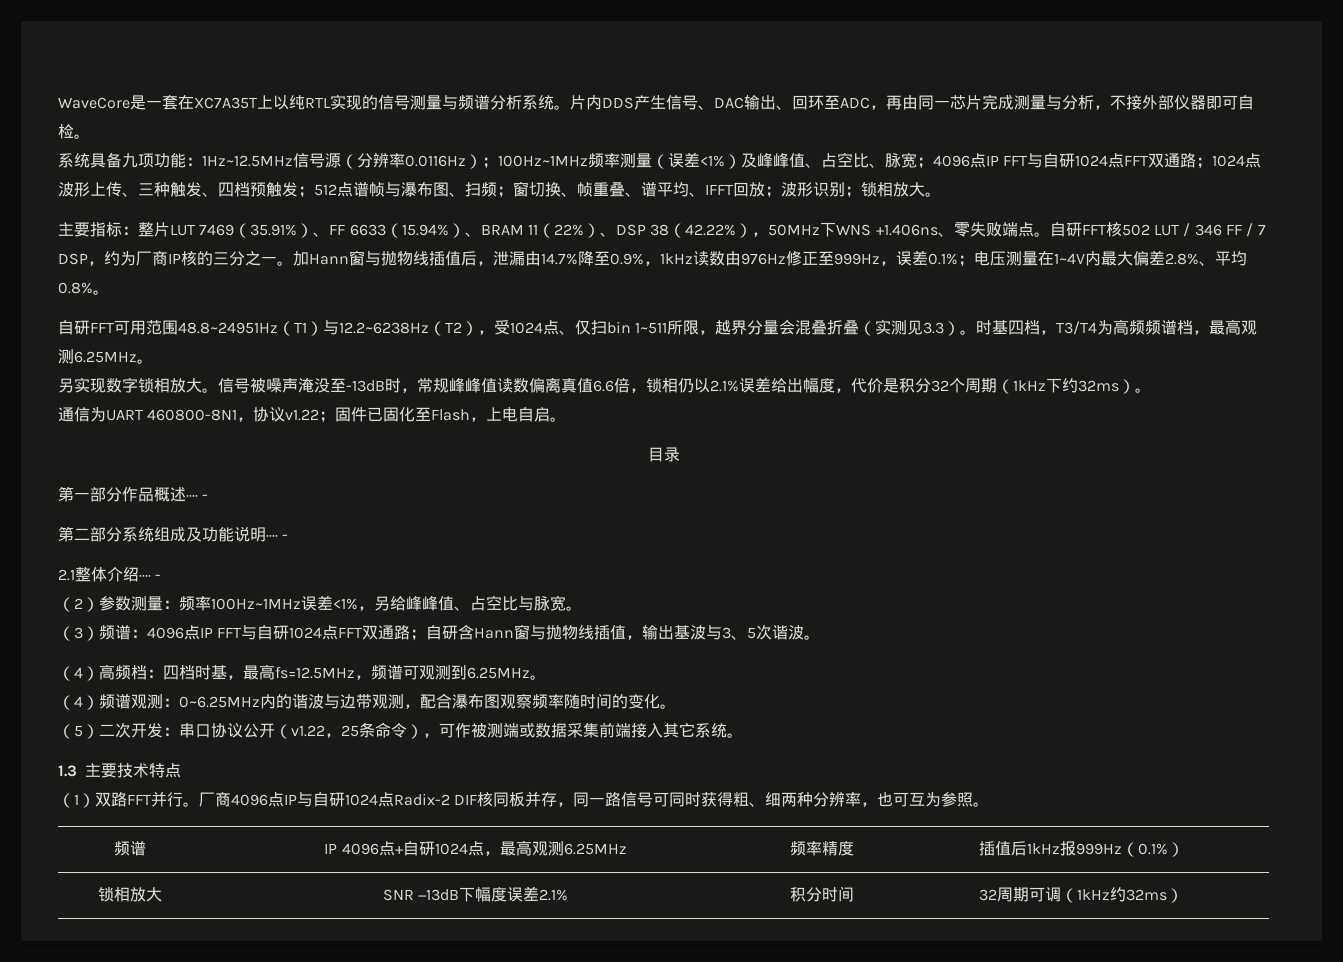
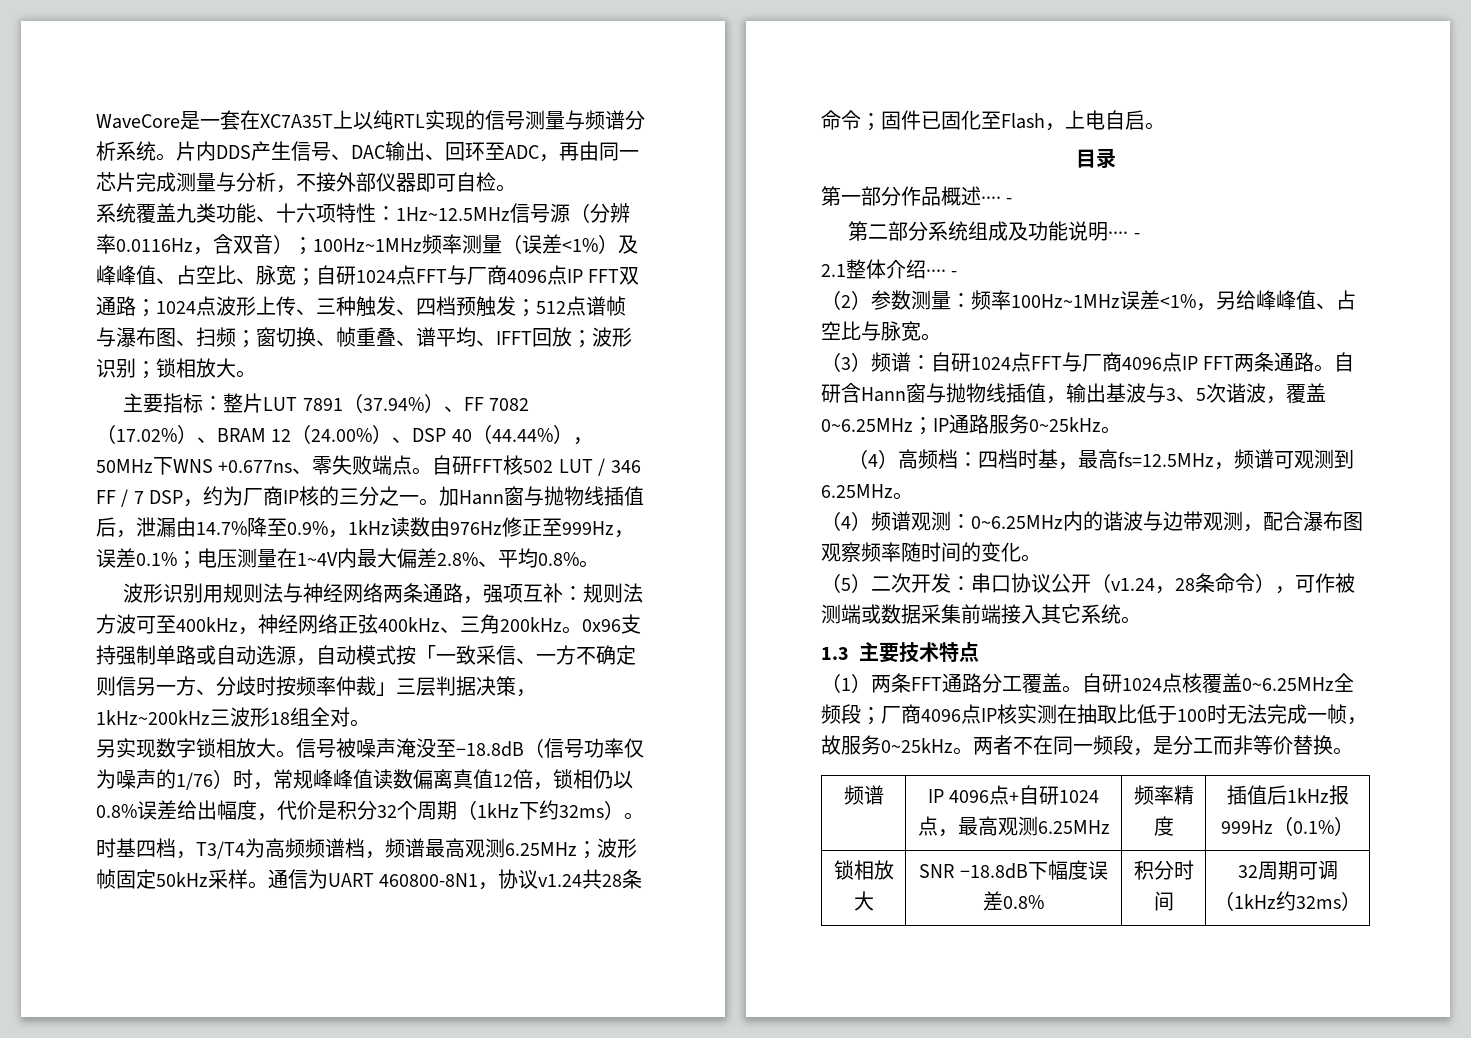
[90,152,186,168] 具备九项功能 -> [136,203,376,223] 覆盖九类功能、十六项特性
(466, 161) none -> [193,234,273,255] ，含双音
[933,153,1125,168] 4096点IP FFT与自研1024点 -> [316,265,583,285] 自研1024点FFT与厂商4096点IP
[199,223,737,238] 7469（35.91%）、FF 6633（15.94%）、BRAM 11（22%）、DSP 38（42.22% -> [302,393,530,413] [96,424,553,444] 7891（37.94%）、FF 7082（17.02%）、BRAM 12（24.00%）、DSP 40（44.44%
[875,224,938,236] +1.406ns -> [218,460,293,473] +0.677ns
[58,319,1258,336] [58,349,137,364] 自研FFT可用范围48.8~24951Hz（T1）与12.2~6238Hz（T2），受1024点、仅扫bin 1~511所限，越界分量会混叠折叠（实测见3.3）。时基四档，T3/T4为高频频谱档，最高观测6.25MHz -> [123,583,644,604] [96,614,641,635] [96,645,636,666] [96,676,536,697] [96,707,350,727] 波形识别用规则法与神经网络两条通路，强项互补：规则法方波可至400kHz，神经网络正弦400kHz、三角200kHz。0x96支持强制单路或自动选源，自动模式按「一致采信、一方不确定则信另一方、分歧时按频率仲裁」三层判据决策，1kHz~200kHz三波形18组全对
[346,380,385,392] -13dB -> [456,738,644,758] [96,769,233,790] −18.8dB（信号功率仅为噪声的1/76）
[593,380,614,392] 6.6 -> [493,774,513,787] 12
[710,380,739,392] 2.1% -> [96,804,137,818] 0.8%
(1151, 390) none -> [96,838,637,859] [96,869,268,889] 时基四档，T3/T4为高频频谱档，频谱最高观测6.25MHz；波形帧固定50kHz采样。
[285,409,320,421] v1.22 -> [538,869,643,889] [821,110,861,130] v1.24共28条命令
[147,625,427,641] 4096点IP FFT与自研1024点FFT双通路； -> [931,352,1335,372] 自研1024点FFT与厂商4096点IP FFT两条通路。
(805, 632) none -> [1266,383,1326,404] [821,414,1101,435] ，覆盖0~6.25MHz；IP通路服务0~25kHz
[291,725,359,738] v1.22，25 -> [1111,578,1195,594] v1.24，28
[95,791,974,807] 双路FFT并行。厂商4096点IP与自研1024点Radix-2 DIF核同板并存，同一路信号可同时获得粗、细两种分辨率，也可互为参照 -> [871,673,1354,693] [821,704,1367,725] [821,735,1333,756] 两条FFT通路分工覆盖。自研1024点核覆盖0~6.25MHz全频段；厂商4096点IP核实测在抽取比低于100时无法完成一帧，故服务0~25kHz。两者不在同一频段，是分工而非等价替换
[418,889,460,901] −13dB -> [959,863,1028,879] −18.8dB
[539,889,569,901] 2.1% -> [1003,895,1044,909] 0.8%

